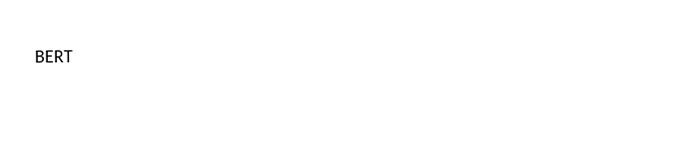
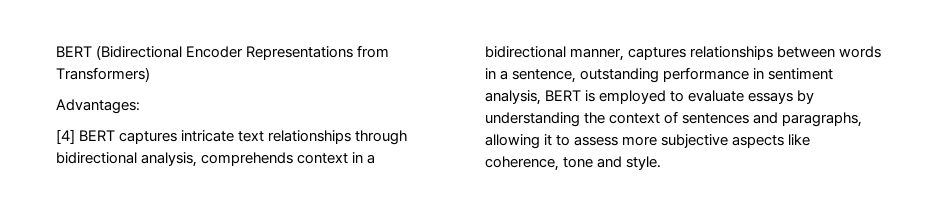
[34,50,73,63] BERT -> [56,45,390,60] [56,67,150,82] [56,99,140,114] [56,129,408,145] [56,152,376,167] [485,46,882,61] [485,67,834,83] [485,90,815,105] [485,111,863,127] [485,134,811,149] [485,156,662,171] BERT (Bidirectional Encoder Representations from Transformers) // Advantages: // [4] BERT captures intricate text relationships through bidirectional analysis, comprehends context in a bidirectional manner, captures relationships between words in a sentence, outstanding performance in sentiment analysis, BERT is employed to evaluate essays by understanding the context of sentences and paragraphs, allowing it to assess more subjective aspects like coherence, tone and style.

